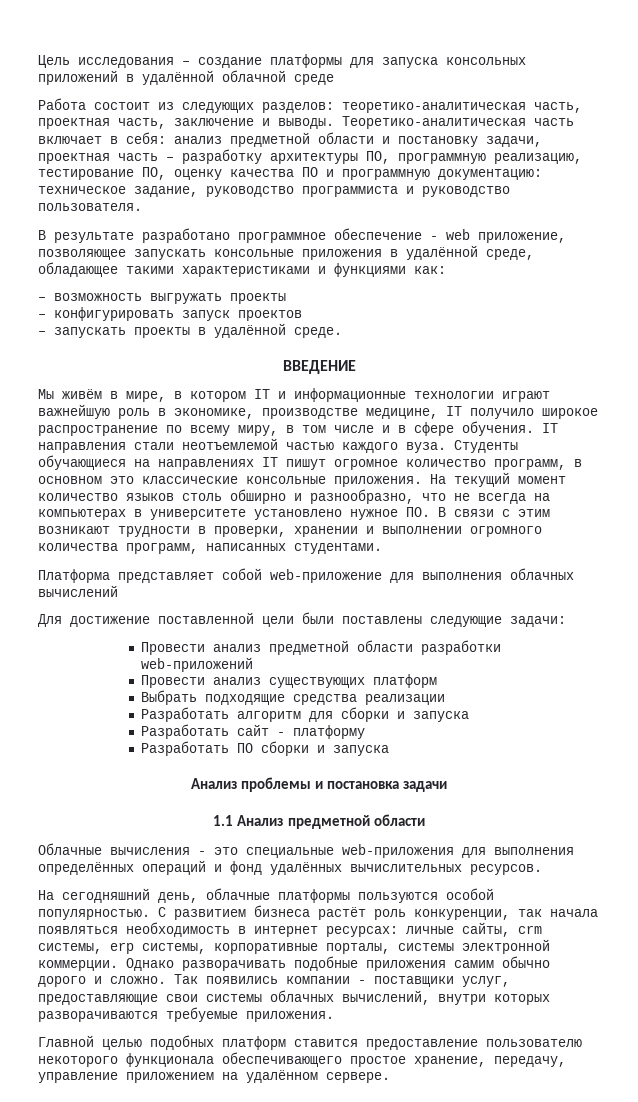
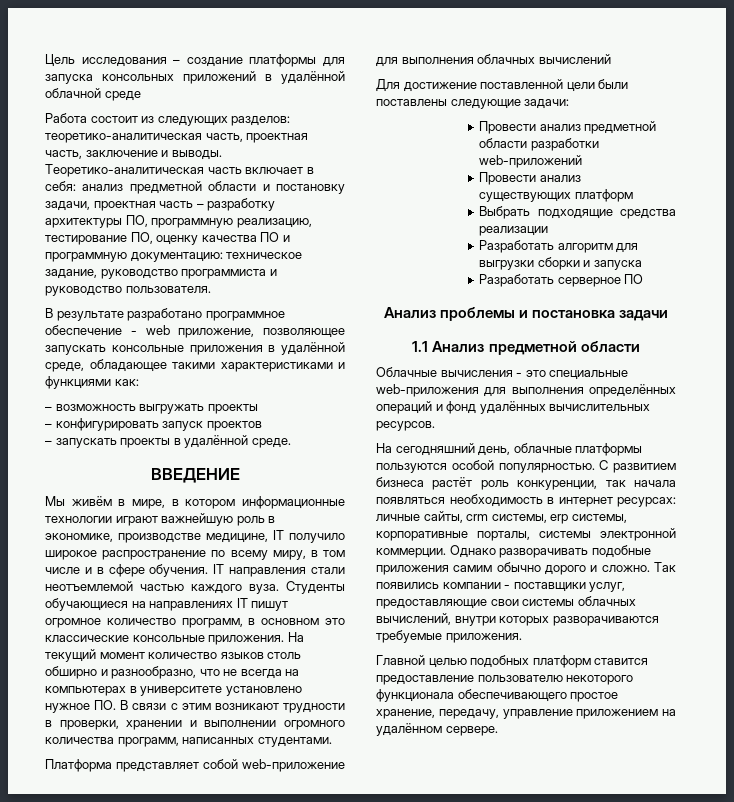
[254,389,286,399] IT и -> (236, 504) none
(334, 716) none -> [479,260,535,270] выгрузки
[237,724,366,739] [141,741,390,756] сайт - платформу // Разработать ПО сборки и запуска -> [557,274,644,287] серверное ПО

